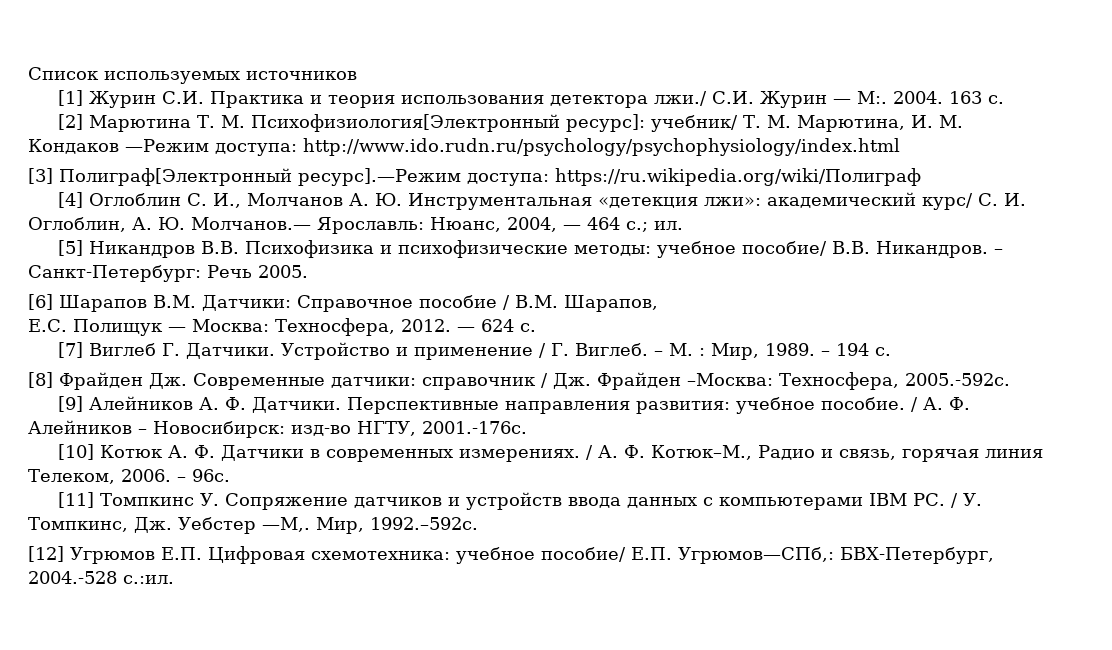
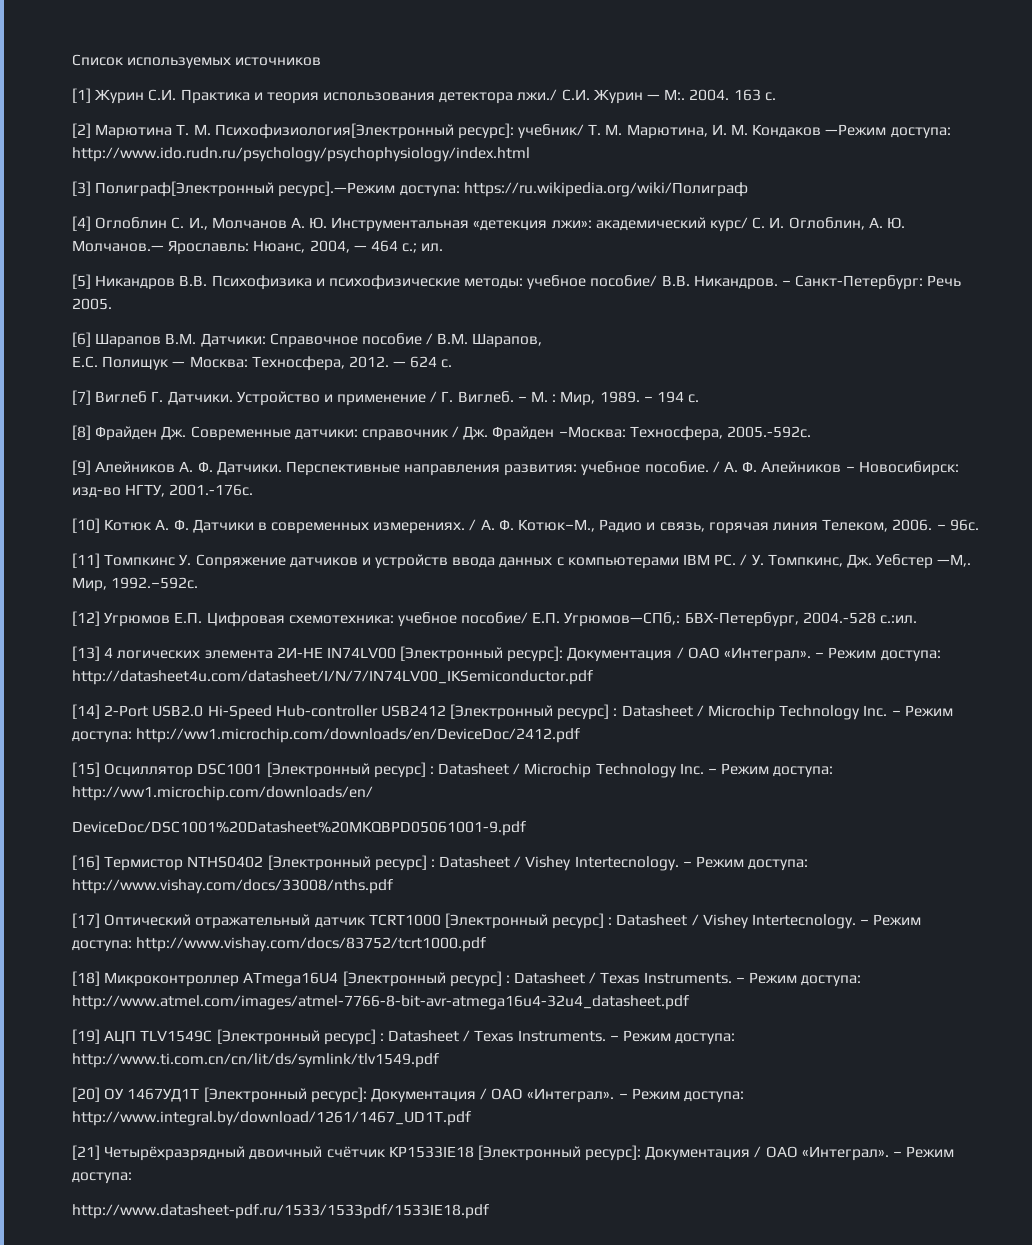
(174, 579) none -> [72,646,941,662] [72,670,593,685] [72,704,953,720] [72,728,581,743] [72,762,834,778] [72,786,373,801] [72,821,526,836] [72,855,809,871] [72,879,393,894] [72,913,922,929] [72,937,487,952] [72,971,862,987] [72,995,689,1010] [72,1029,736,1045] [72,1053,439,1068] [72,1087,745,1103] [72,1111,471,1126] [72,1145,955,1161] [72,1172,132,1184] [72,1204,489,1219] // [13] 4 логических элемента 2И-НЕ IN74LV00 [Электронный ресурс]: Документация / ОАО «Интеграл». – Режим доступа: http://datasheet4u.com/datasheet/I/N/7/IN74LV00_IKSemiconductor.pdf // [14] 2-Port USB2.0 Hi-Speed Hub-controller USB2412 [Электронный ресурс] : Datasheet / Microchip Technology Inc. – Режим доступа: http://ww1.microchip.com/downloads/en/DeviceDoc/2412.pdf // [15] Осциллятор DSC1001 [Электронный ресурс] : Datasheet / Microchip Technology Inc. – Режим доступа: http://ww1.microchip.com/downloads/en/ // DeviceDoc/DSC1001%20Datasheet%20MKQBPD05061001-9.pdf // [16] Термистор NTHS0402 [Электронный ресурс] : Datasheet / Vishey Intertecnology. – Режим доступа: http://www.vishay.com/docs/33008/nths.pdf // [17] Оптический отражательный датчик TCRT1000 [Электронный ресурс] : Datasheet / Vishey Intertecnology. – Режим доступа: http://www.vishay.com/docs/83752/tcrt1000.pdf // [18] Микроконтроллер ATmega16U4 [Электронный ресурс] : Datasheet / Texas Instruments. – Режим доступа: http://www.atmel.com/images/atmel-7766-8-bit-avr-atmega16u4-32u4_datasheet.pdf // [19] АЦП TLV1549C [Электронный ресурс] : Datasheet / Texas Instruments. – Режим доступа: http://www.ti.com.cn/cn/lit/ds/symlink/tlv1549.pdf // [20] ОУ 1467УД1Т [Электронный ресурс]: Документация / ОАО «Интеграл». – Режим доступа: http://www.integral.by/download/1261/1467_UD1T.pdf // [21] Четырёхразрядный двоичный счётчик КР1533IE18 [Электронный ресурс]: Документация / ОАО «Интеграл». – Режим доступа: // http://www.datasheet-pdf.ru/1533/1533pdf/1533IE18.pdf

